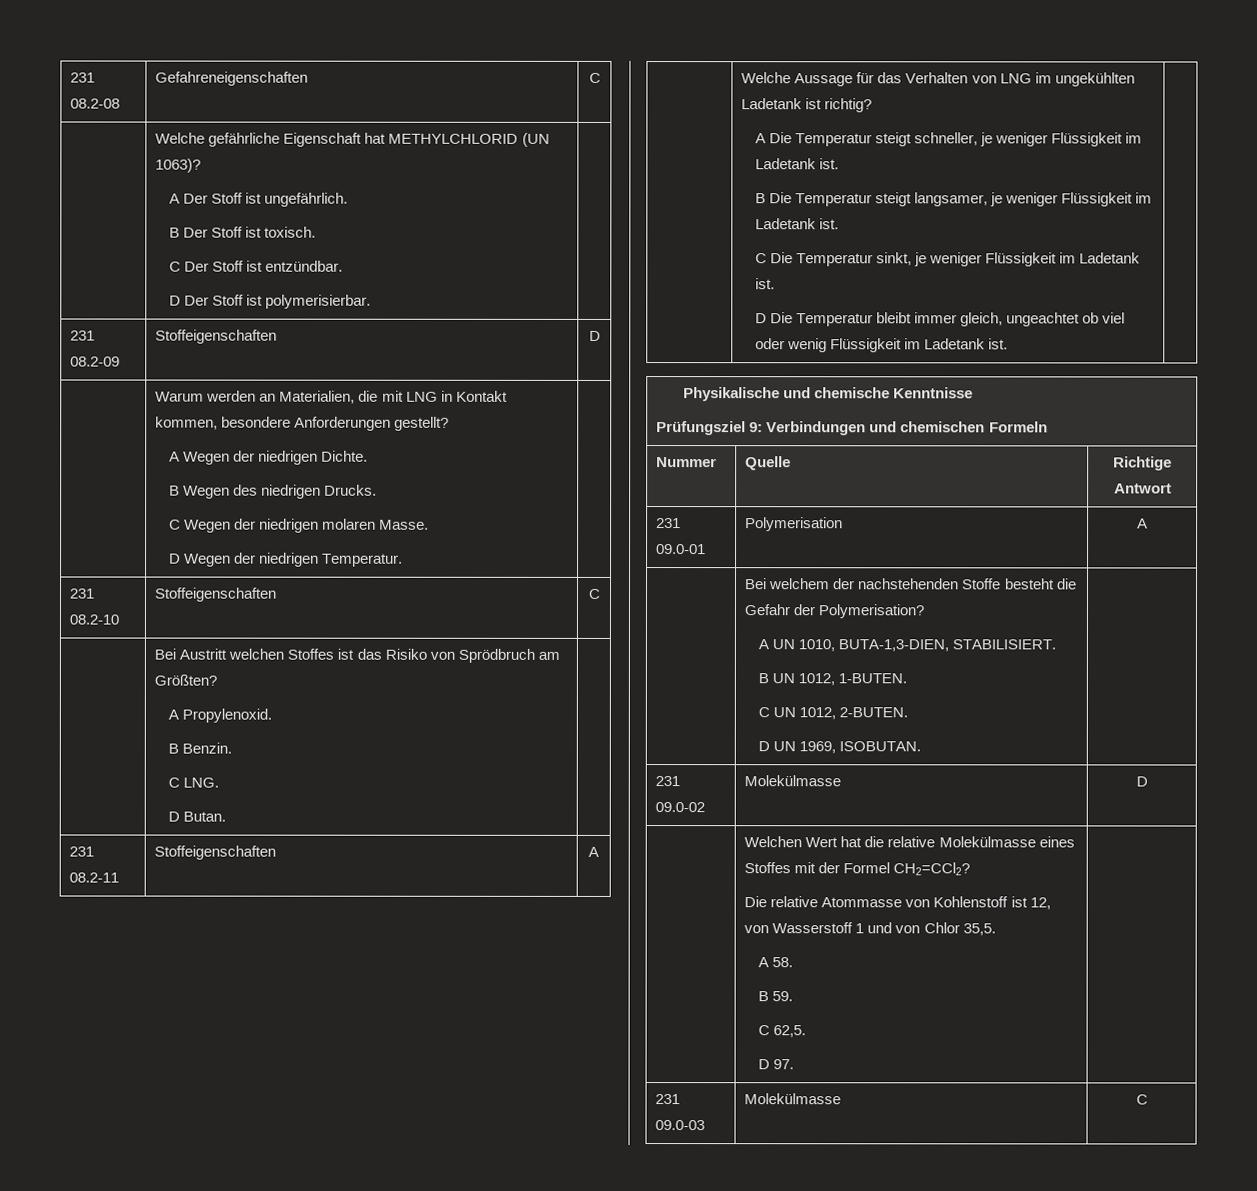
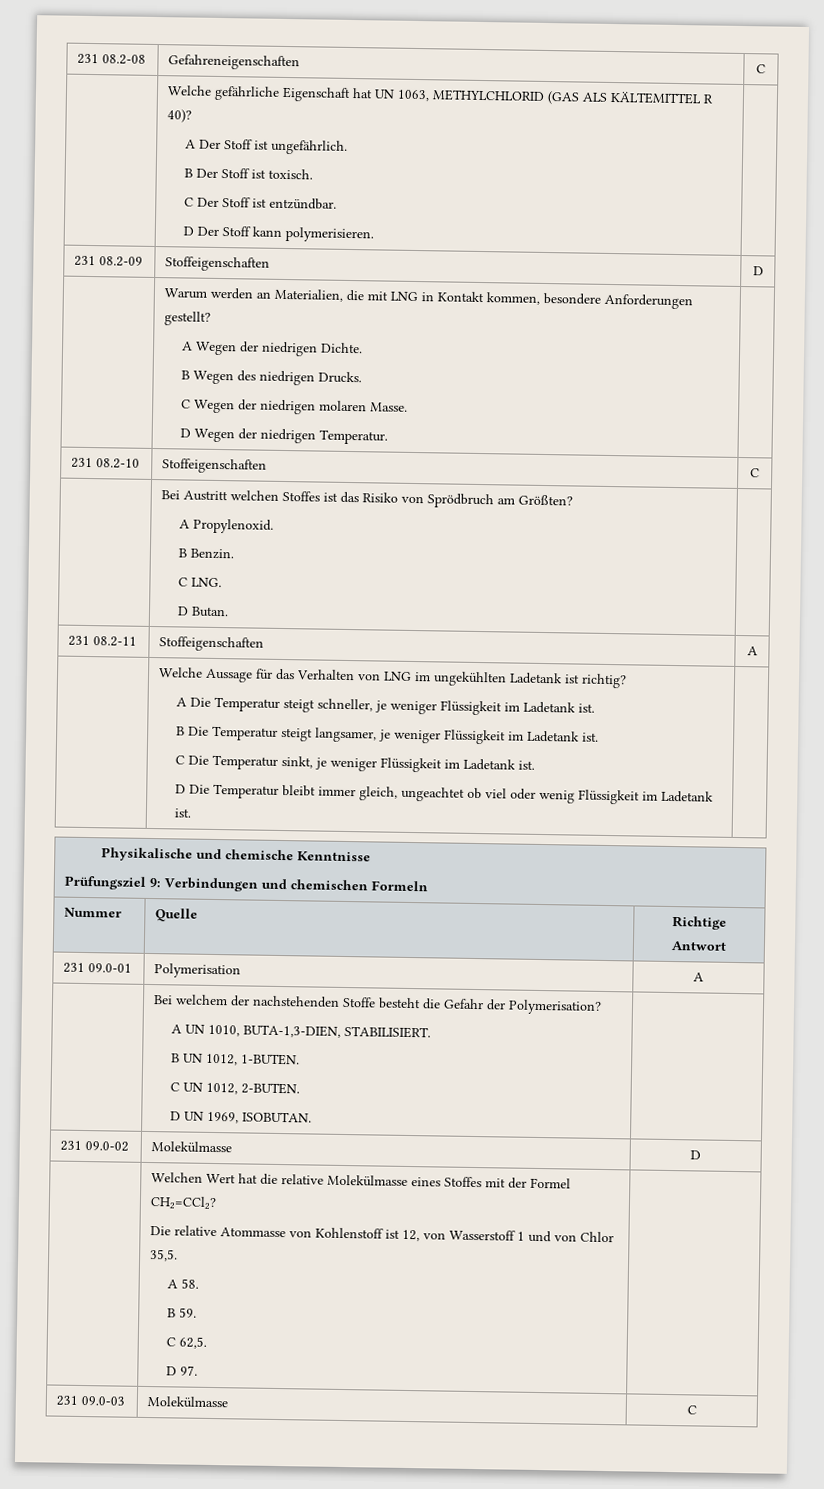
[388,132,550,147] [155,158,202,173] METHYLCHLORID (UN 1063)? -> [374,89,715,105] [167,109,193,123] UN 1063, METHYLCHLORID (GAS ALS KÄLTEMITTEL R 40)?
[245,294,371,309] ist polymerisierbar. -> [252,226,375,243] kann polymerisieren.

